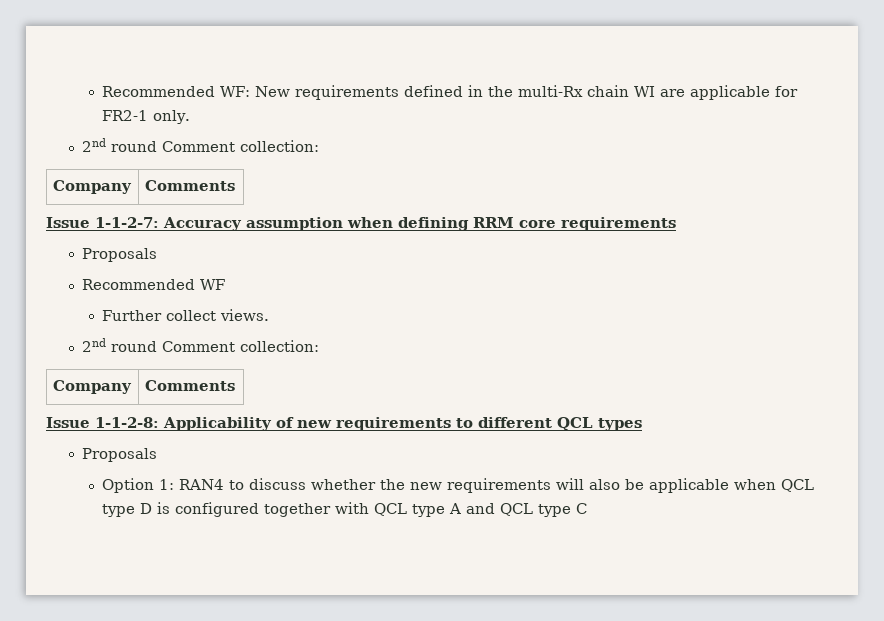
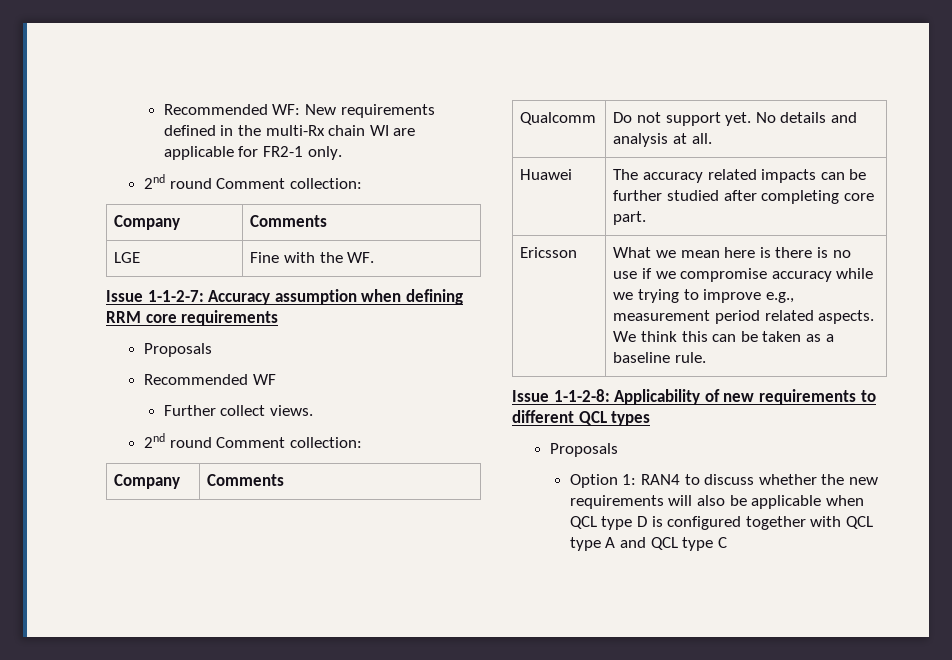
(235, 185) none -> [114,252,141,263] [250,252,375,263] // LGE | Fine with the WF.
(235, 385) none -> [520,112,597,125] [613,112,858,126] [613,133,712,147] [520,169,573,180] [613,169,867,183] [613,190,874,204] [613,211,647,225] [520,247,578,258] [613,247,851,258] [613,268,874,282] [613,289,794,303] [613,310,875,324] [613,331,834,342] [613,352,707,363] // Qualcomm | Do not support yet. No details and analysis at all. // Huawei | The accuracy related impacts can be further studied after completing core part. // Ericsson | What we mean here is there is no use if we compromise accuracy while we trying to improve e.g., measurement period related aspects. We think this can be taken as a baseline rule.

